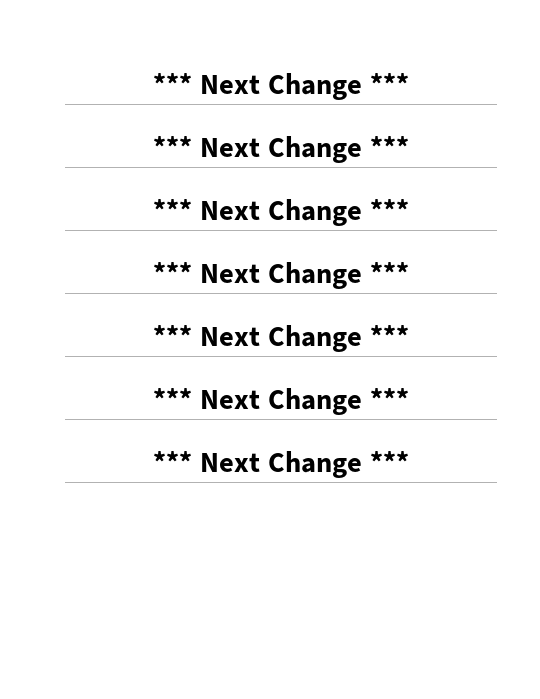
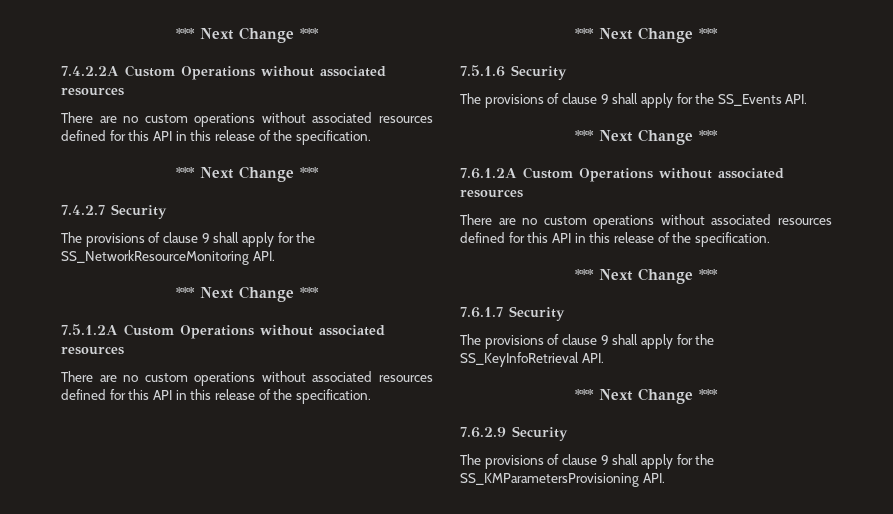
[153,73,409,100] [153,136,409,163] [153,199,409,226] [153,262,409,289] [153,325,409,352] [153,388,409,415] [153,451,409,478] *** Next Change *** // *** Next Change *** // *** Next Change *** // *** Next Change *** // *** Next Change *** // *** Next Change *** // *** Next Change *** -> [176,27,319,43] [61,65,386,80] [61,87,124,96] [61,112,433,127] [61,130,371,145] [176,166,319,182] [61,204,167,219] [61,232,316,247] [61,250,275,265] [176,286,319,302] [61,324,385,339] [61,346,124,355] [61,371,433,386] [61,389,371,404] [575,27,718,43] [460,65,567,80] [460,93,808,108] [575,129,718,145] [460,167,784,182] [460,189,523,198] [460,214,832,229] [460,232,770,247] [575,268,718,284] [460,306,565,321] [460,334,715,349] [460,352,604,367] [575,388,718,404] [460,426,568,441] [460,454,715,469] [460,473,665,487] *** Next Change *** // 7.4.2.2A Custom Operations without associated resources // There are no custom operations without associated resources defined for this API in this release of the specification. // *** Next Change *** // 7.4.2.7 Security // The provisions of clause 9 shall apply for the SS_NetworkResourceMonitoring API. // *** Next Change *** // 7.5.1.2A Custom Operations without associated resources // There are no custom operations without associated resources defined for this API in this release of the specification. // *** Next Change *** // 7.5.1.6 Security // The provisions of clause 9 shall apply for the SS_Events API. // *** Next Change *** // 7.6.1.2A Custom Operations without associated resources // There are no custom operations without associated resources defined for this API in this release of the specification. // *** Next Change *** // 7.6.1.7 Security // The provisions of clause 9 shall apply for the SS_KeyInfoRetrieval API. // *** Next Change *** // 7.6.2.9 Security // The provisions of clause 9 shall apply for the SS_KMParametersProvisioning API.

